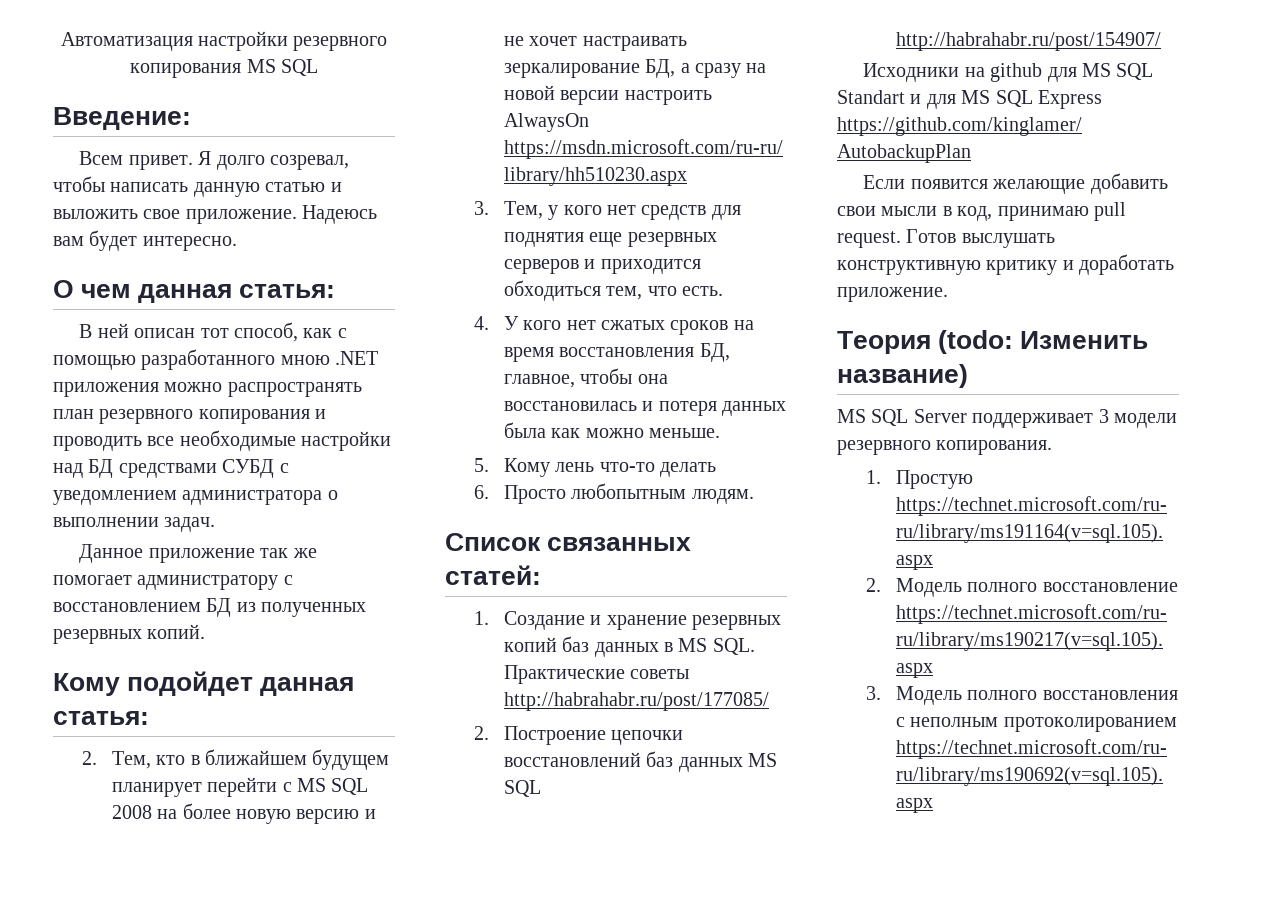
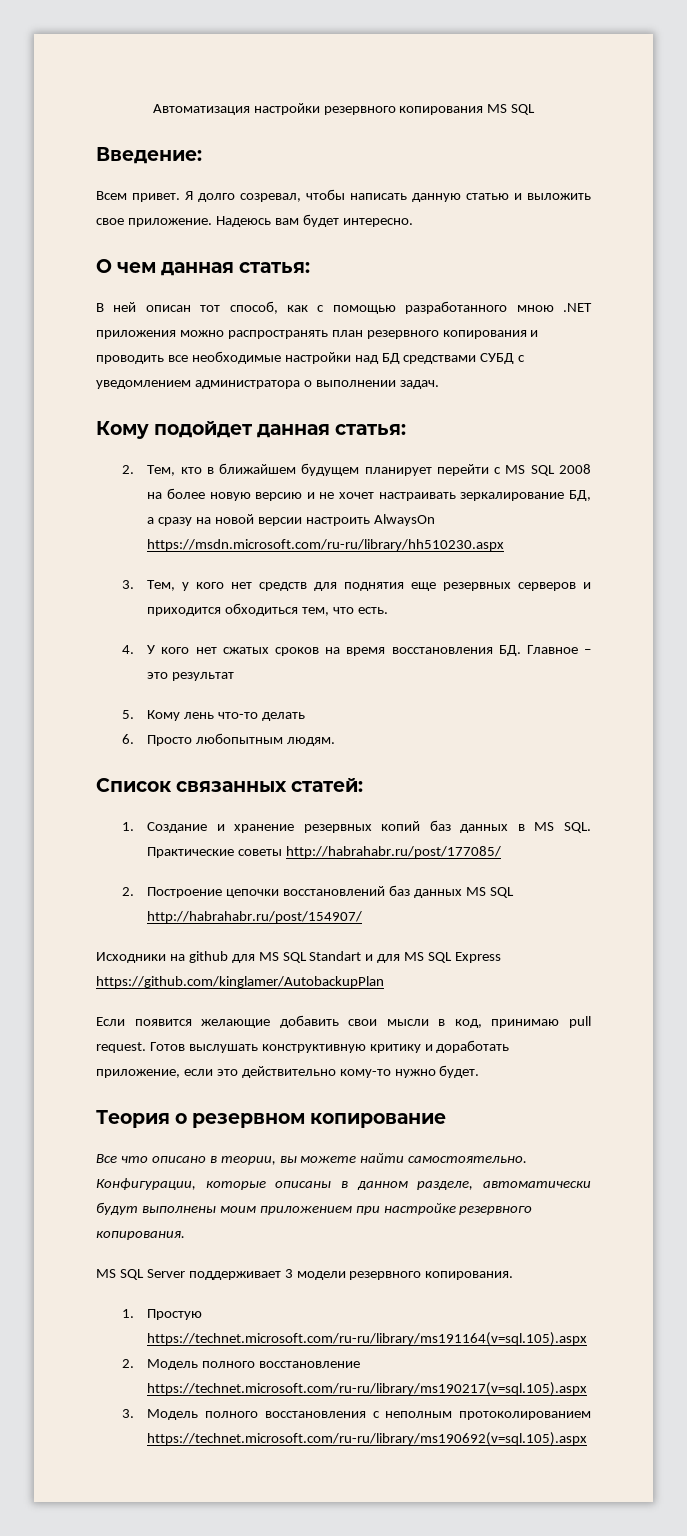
[79,544,317,563] [53,575,293,590] [53,598,367,617] [53,624,206,644] // Данное приложение так же помогает администратору с восстановлением БД из полученных резервных копий. -> (439, 384) none
[699,343,730,362] [503,368,668,388] [503,401,786,416] [503,422,720,438] БД, главное, чтобы она восстановилась и потеря данных была как можно меньше. -> [498,645,591,656] [147,672,235,681] БД. Главное – это результат
[837,287,948,302] [837,330,1149,354] [837,364,968,388] приложение. // Теория (todo: Изменить название) -> [96,1065,480,1078] [96,1110,447,1128] [96,1153,528,1165] [96,1178,591,1190] [96,1202,533,1215] [96,1231,185,1240] приложение, если это действительно кому-то нужно будет. // Теория о резервном копирование // Все что описано в теории, вы можете найти самостоятельно. Конфигурации, которые описаны в данном разделе, автоматически будут выполнены моим приложением при настройке резервного копирования.

